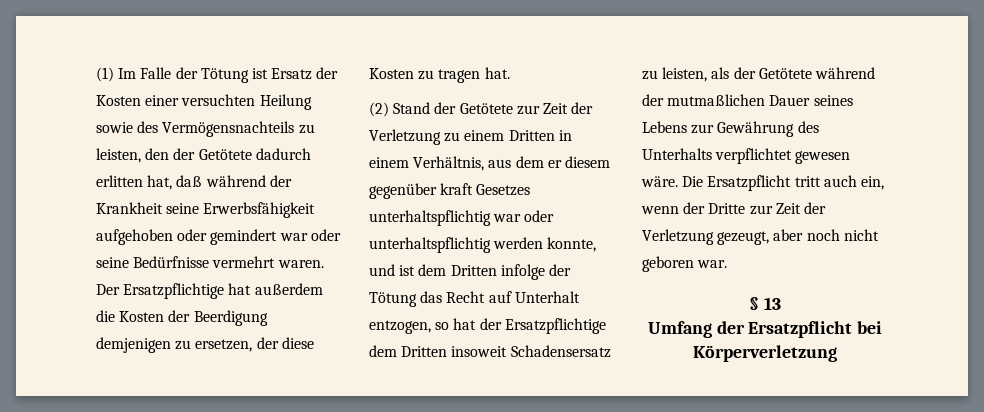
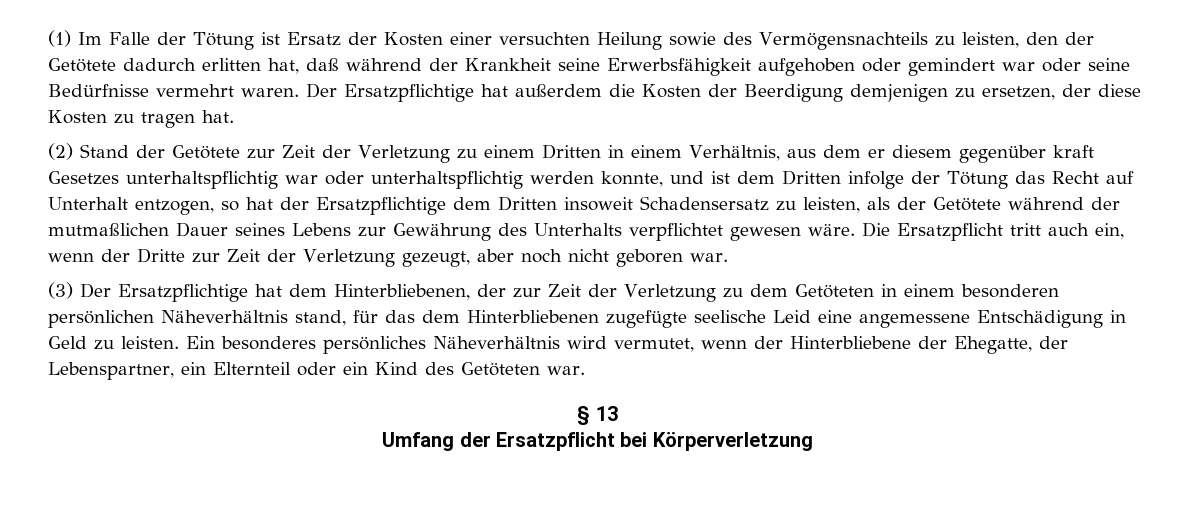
(728, 264) none -> [48,282,1059,302] [48,310,1126,328] [48,336,1068,354] [48,362,585,380] // (3) Der Ersatzpflichtige hat dem Hinterbliebenen, der zur Zeit der Verletzung zu dem Getöteten in einem besonderen persönlichen Näheverhältnis stand, für das dem Hinterbliebenen zugefügte seelische Leid eine angemessene Entschädigung in Geld zu leisten. Ein besonderes persönliches Näheverhältnis wird vermutet, wenn der Hinterbliebene der Ehegatte, der Lebenspartner, ein Elternteil oder ein Kind des Getöteten war.

